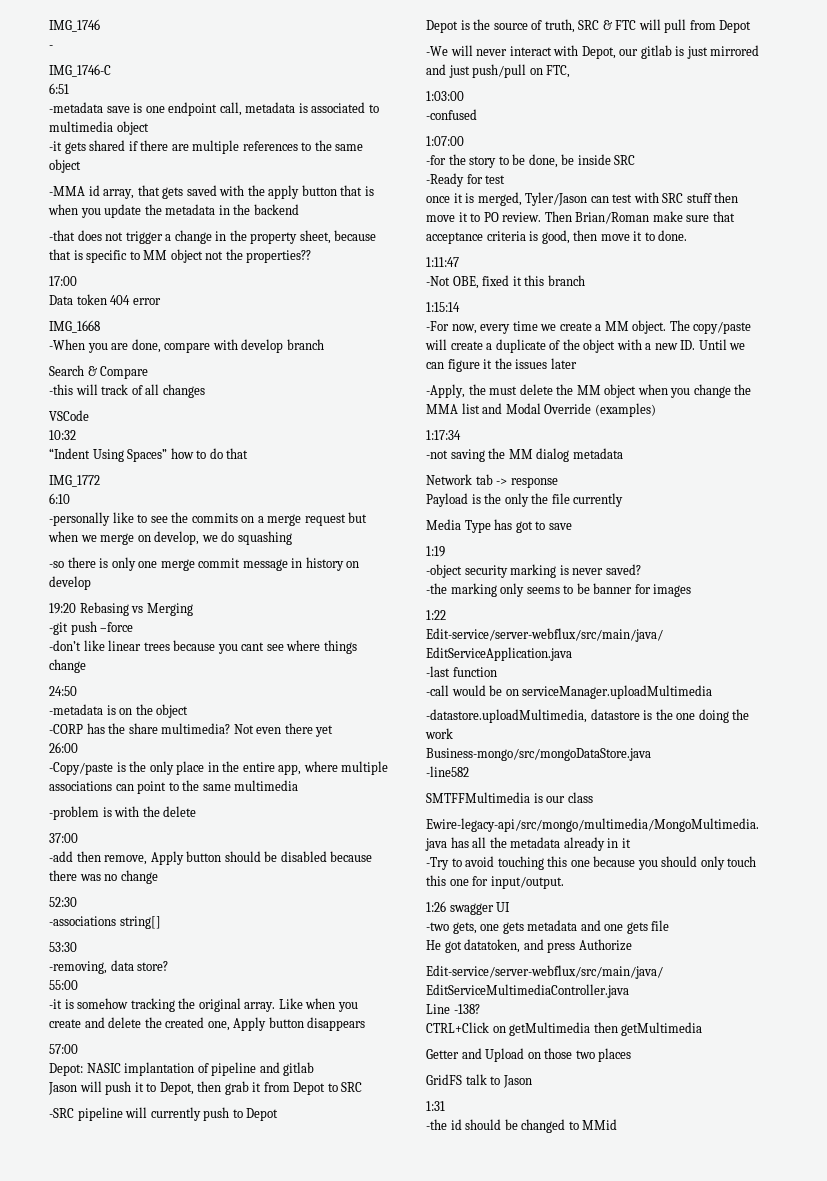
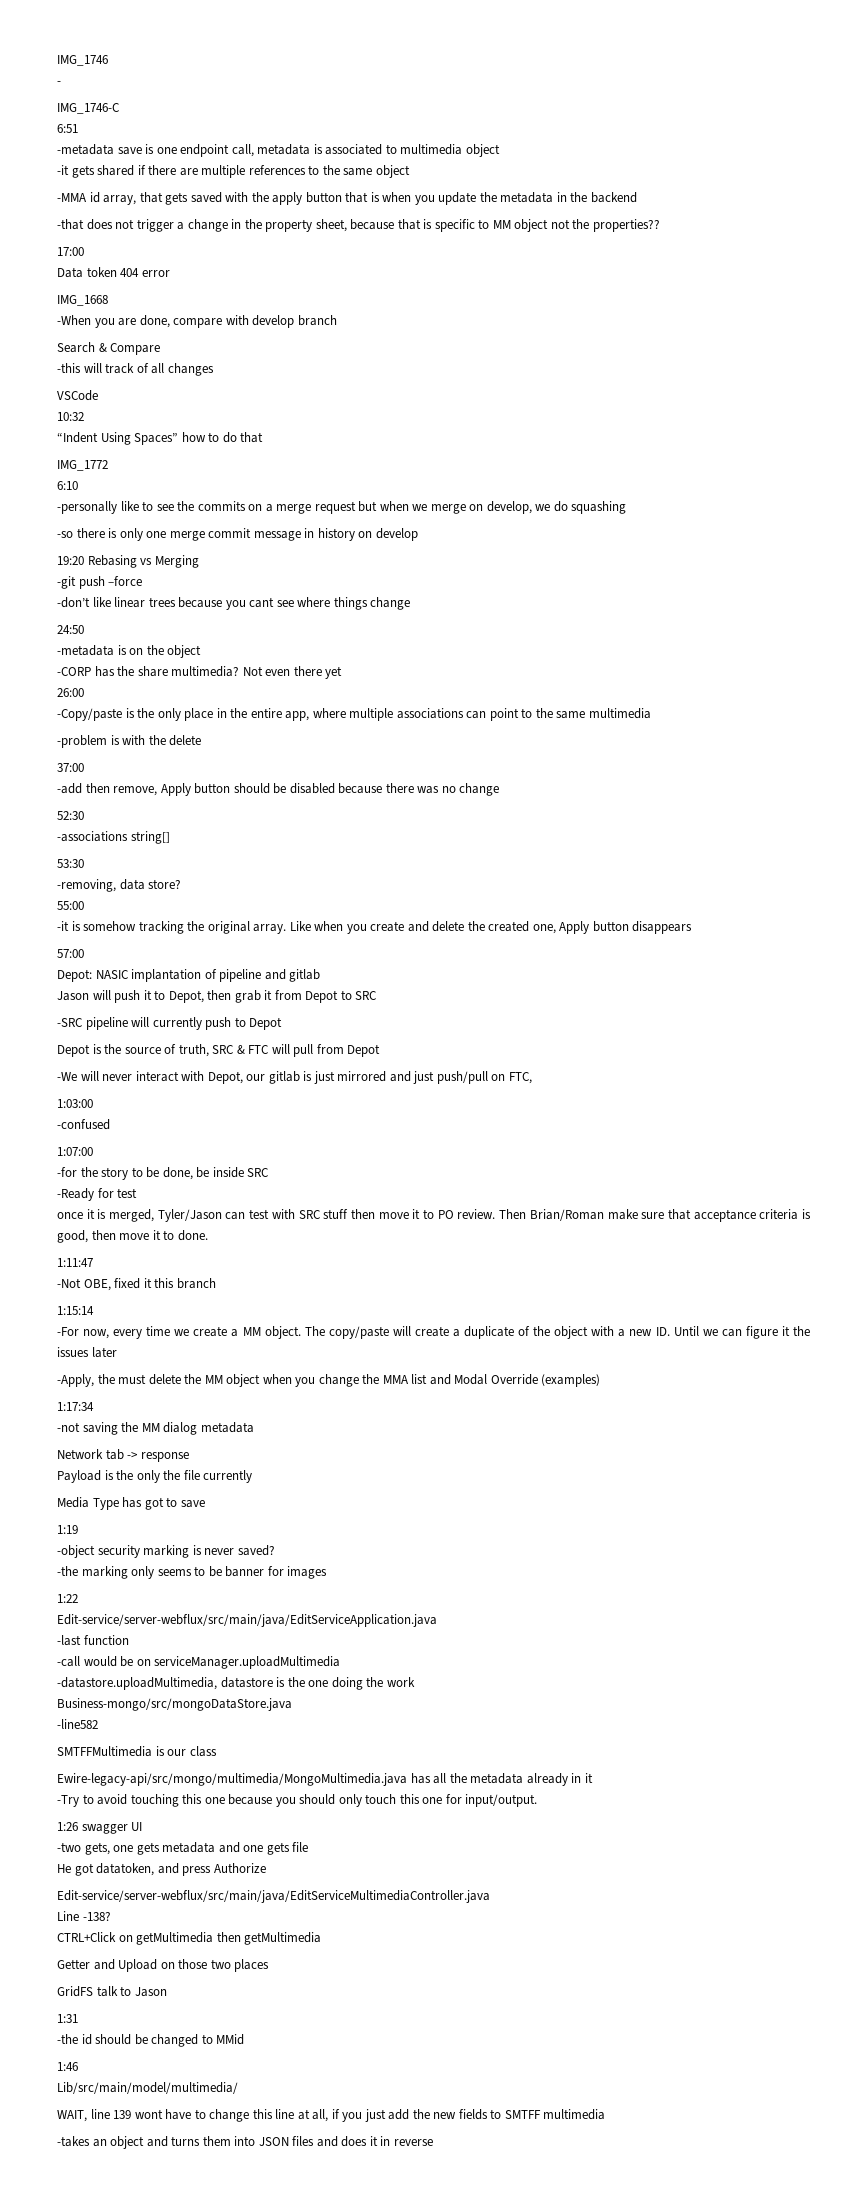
(618, 1124) none -> [57,2062,78,2071] [57,2082,238,2094] [57,2109,606,2122] [57,2136,433,2149] // 1:46 // Lib/src/main/model/multimedia/ // WAIT, line 139 wont have to change this line at all, if you just add the new fields to SMTFF multimedia // -takes an object and turns them into JSON files and does it in reverse

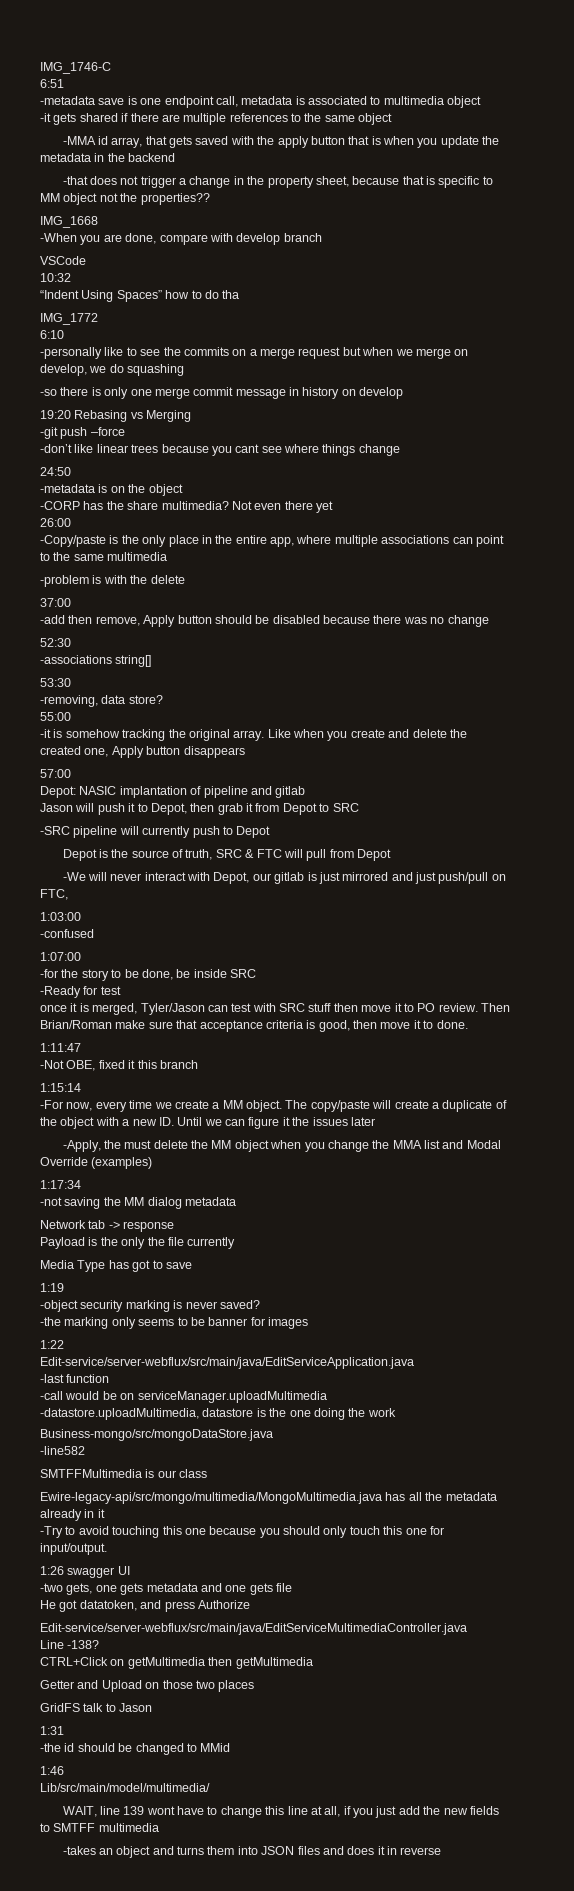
[57,55,108,66] [57,81,61,85] IMG_1746 // - // -> (40, 68) none
[57,247,84,256] [57,267,170,278] // 17:00 // Data token 404 error -> (210, 199) none
[57,342,161,355] [57,363,214,376] // Search & Compare // -this will track of all changes -> (322, 237) none
[240,432,264,443] that -> [222,290,240,299] tha

